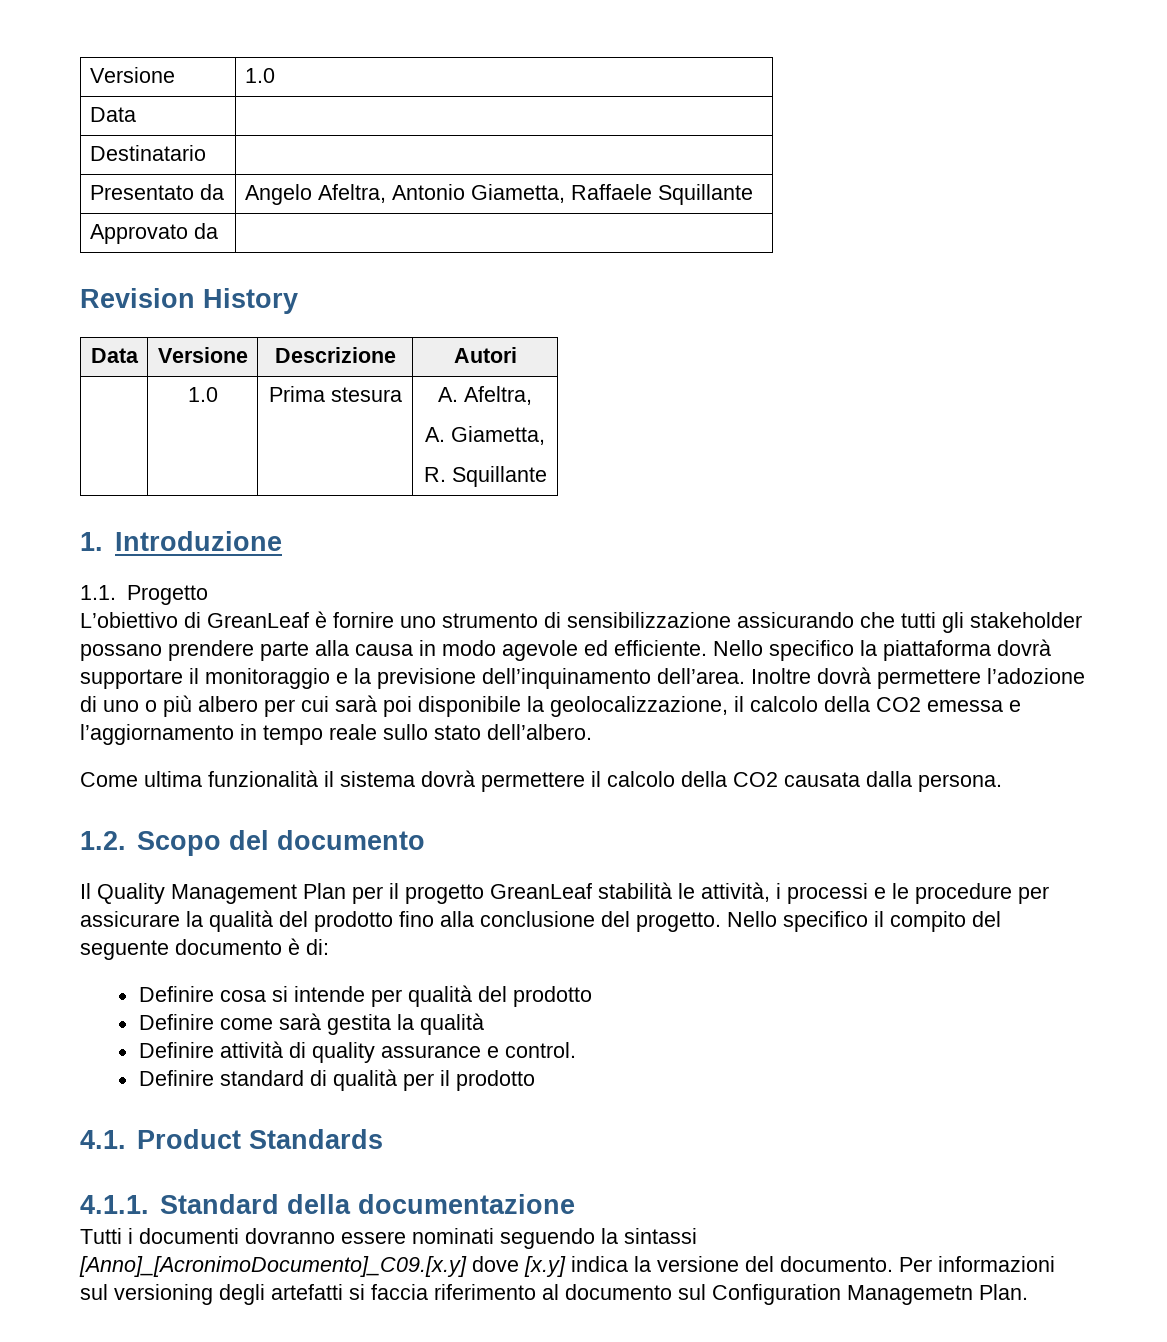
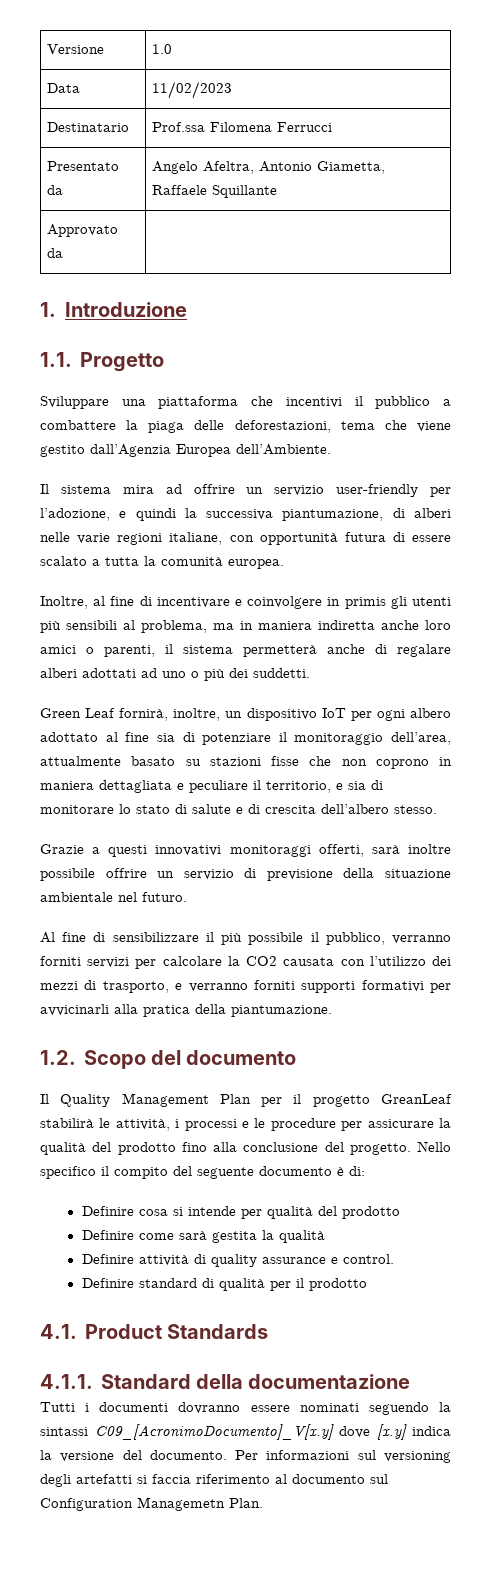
(136, 114) none -> [152,81,233,99] 11/02/2023
(206, 153) none -> [152,122,333,132] Prof.ssa Filomena Ferrucci
[80,288,298,314] [90,348,139,363] [157,347,248,363] [274,347,396,363] [453,347,517,363] [187,387,218,402] [268,386,402,402] [438,386,532,405] [425,426,545,445] [423,466,547,487] [80,531,282,551] [80,585,208,605] [80,611,1082,633] [80,639,1051,661] [80,667,1085,689] [80,695,1021,717] [80,724,592,745] [80,770,1002,792] Revision History // Data | Versione | Descrizione | Autori // | 1.0 | Prima stesura | A. Afeltra, // A. Giametta, // R. Squillante // 1. Introduzione // 1.1. Progetto // L’obiettivo di GreanLeaf è fornire uno strumento di sensibilizzazione assicurando che tutti gli stakeholder possano prendere parte alla causa in modo agevole ed efficiente. Nello specifico la piattaforma dovrà supportare il monitoraggio e la previsione dell’inquinamento dell’area. Inoltre dovrà permettere l’adozione di uno o più albero per cui sarà poi disponibile la geolocalizzazione, il calcolo della CO2 emessa e l’aggiornamento in tempo reale sullo stato dell’albero. // Come ultima funzionalità il sistema dovrà permettere il calcolo della CO2 causata dalla persona. -> [40,302,188,317] [40,352,164,372] [40,396,452,409] [40,420,452,433] [40,444,331,457] [40,484,451,497] [40,508,451,521] [40,532,451,545] [40,556,284,569] [40,596,451,609] [40,620,451,633] [40,644,451,657] [40,668,310,681] [40,708,451,721] [40,732,451,745] [40,756,452,769] [40,780,383,793] [40,804,437,814] [40,844,452,857] [40,868,451,881] [40,892,187,902] [40,932,452,945] [40,956,452,969] [40,980,451,993] [40,1004,332,1017] 1. Introduzione // 1.1. Progetto // Sviluppare una piattaforma che incentivi il pubblico a combattere la piaga delle deforestazioni, tema che viene gestito dall’Agenzia Europea dell’Ambiente. // Il sistema mira ad offrire un servizio user-friendly per l’adozione, e quindi la successiva piantumazione, di alberi nelle varie regioni italiane, con opportunità futura di essere scalato a tutta la comunità europea. // Inoltre, al fine di incentivare e coinvolgere in primis gli utenti più sensibili al problema, ma in maniera indiretta anche loro amici o parenti, il sistema permetterà anche di regalare alberi adottati ad uno o più dei suddetti. // Green Leaf fornirà, inoltre, un dispositivo IoT per ogni albero adottato al fine sia di potenziare il monitoraggio dell’area, attualmente basato su stazioni fisse che non coprono in maniera dettagliata e peculiare il territorio, e sia di monitorare lo stato di salute e di crescita dell’albero stesso. // Grazie a questi innovativi monitoraggi offerti, sarà inoltre possibile offrire un servizio di previsione della situazione ambientale nel futuro. // Al fine di sensibilizzare il più possibile il pubblico, verranno forniti servizi per calcolare la CO2 causata con l’utilizzo dei mezzi di trasporto, e verranno forniti supporti formativi per avvicinarli alla pratica della piantumazione.
[598,882,672,899] stabilità -> [40,1118,94,1128] stabilirà
[79,1256,467,1277] [Anno]_[AcronimoDocumento]_C09.[x.y] -> [94,1424,334,1440] C09_[AcronimoDocumento]_V[x.y]

